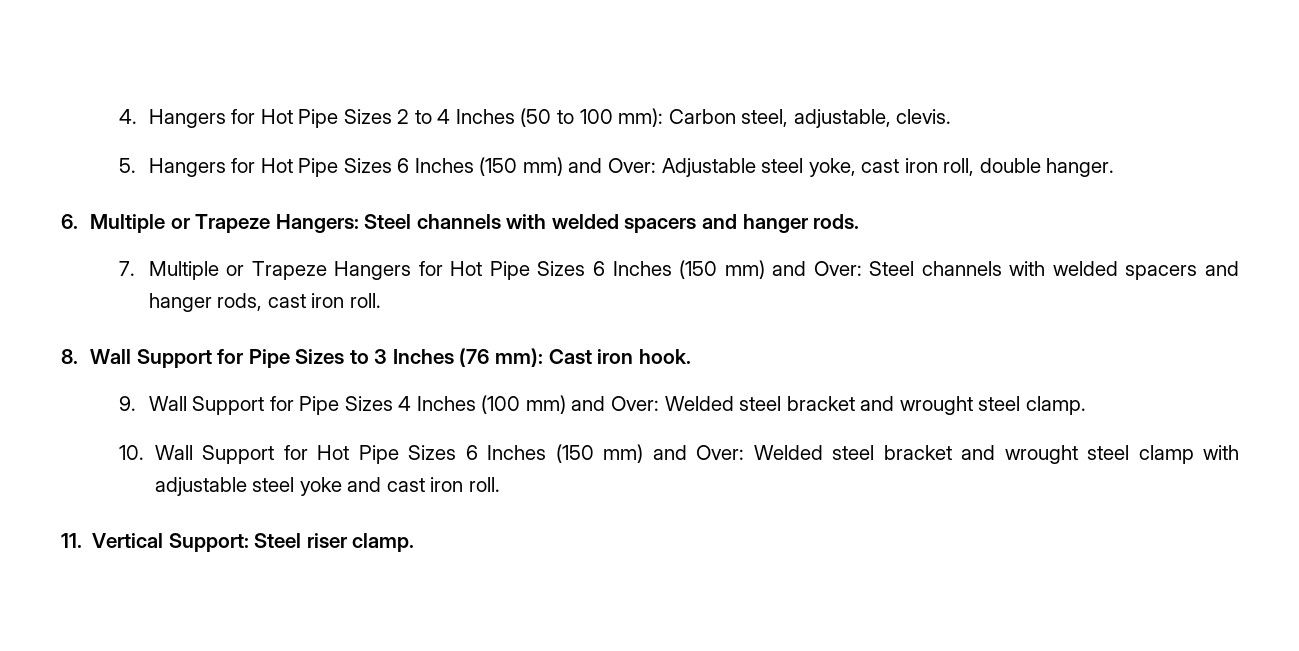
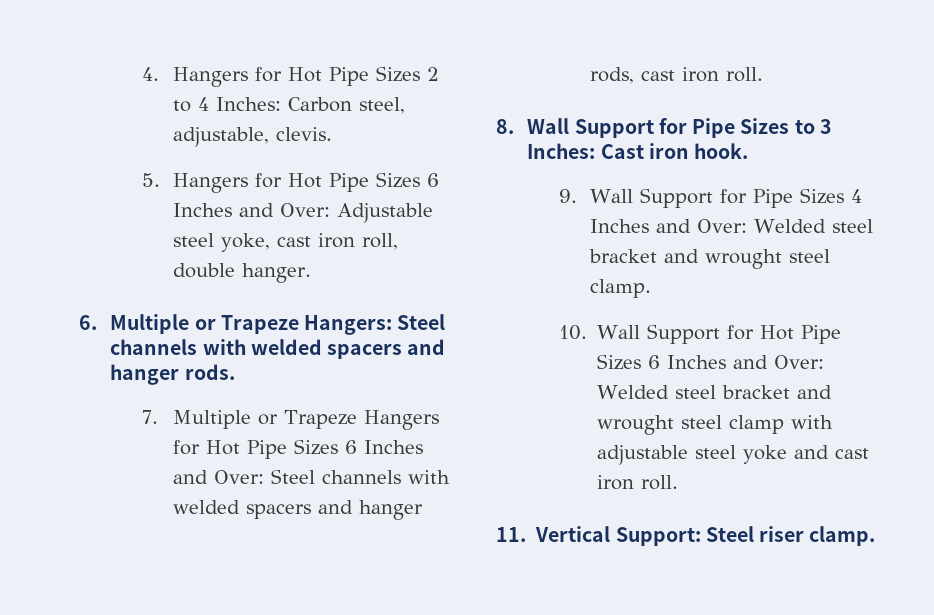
[455,108,664,127] Inches (50 to 100 mm): -> [216,97,282,111] Inches:
[479,157,563,176] (150 mm) -> (233, 210) none
[679,260,765,279] (150 mm) -> (424, 447) none
[392,348,544,367] Inches (76 mm): -> [527,143,596,159] Inches:
[481,395,566,414] (100 mm) -> (650, 226) none
[555,444,644,463] (150 mm) -> (727, 362) none

